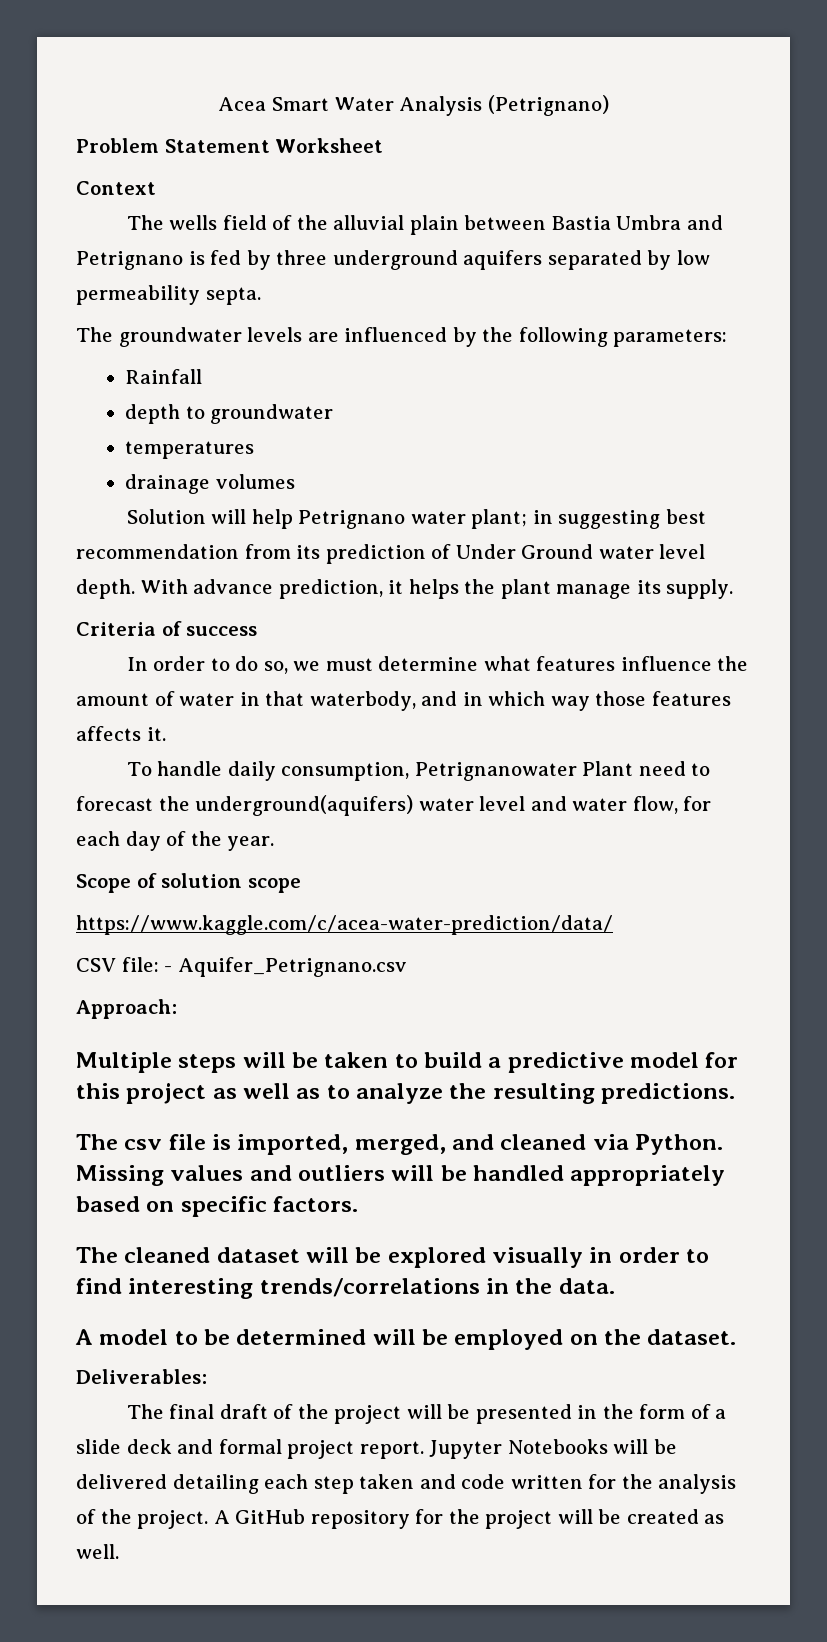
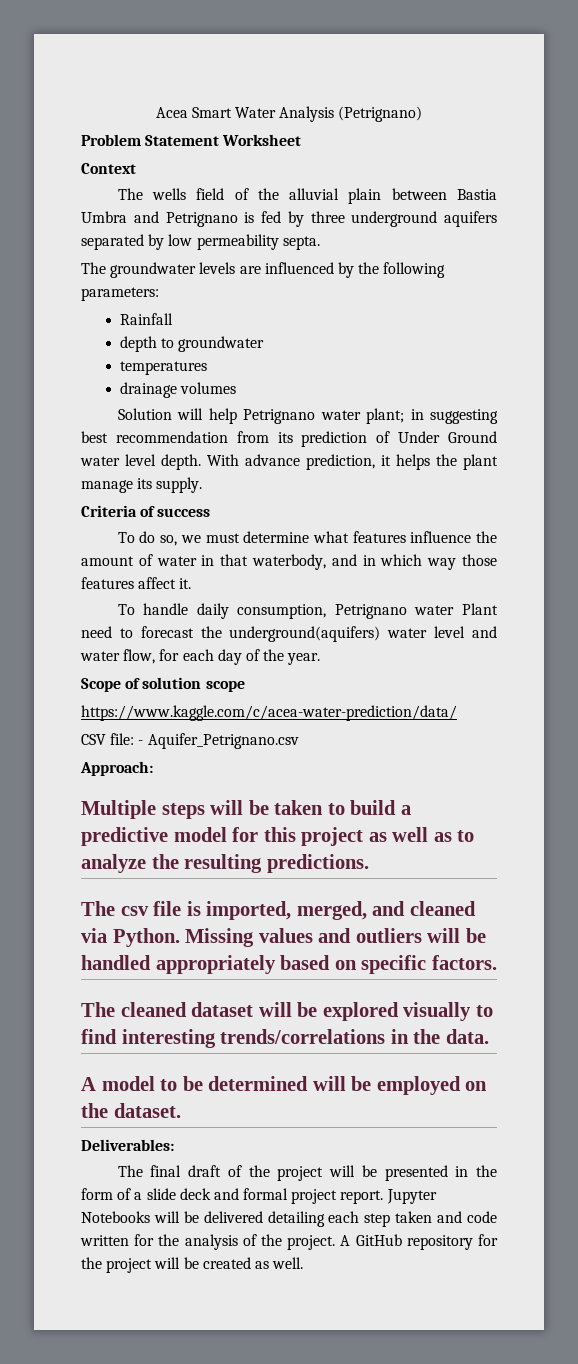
[126,656,230,671] In order to -> [117,532,135,543] To
[76,726,141,741] affects -> [138,577,177,589] affect
[414,762,577,781] Petrignanowater -> [334,604,455,619] Petrignano water
[589,1247,680,1263] in order -> (472, 1011) none

